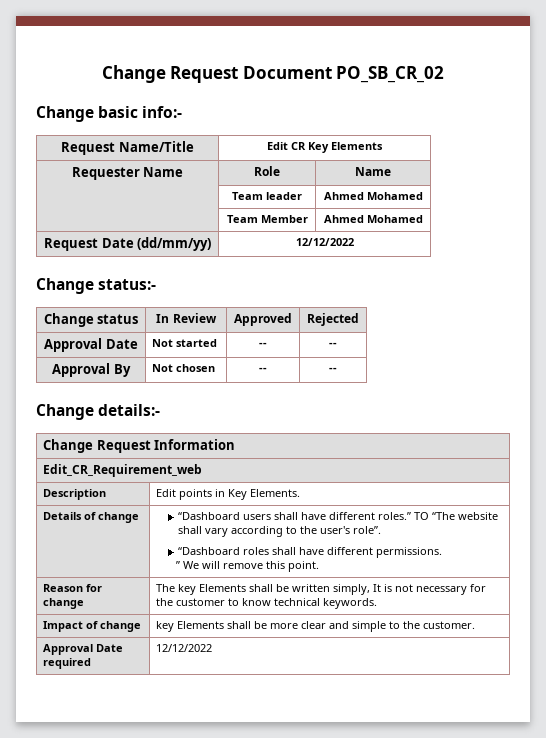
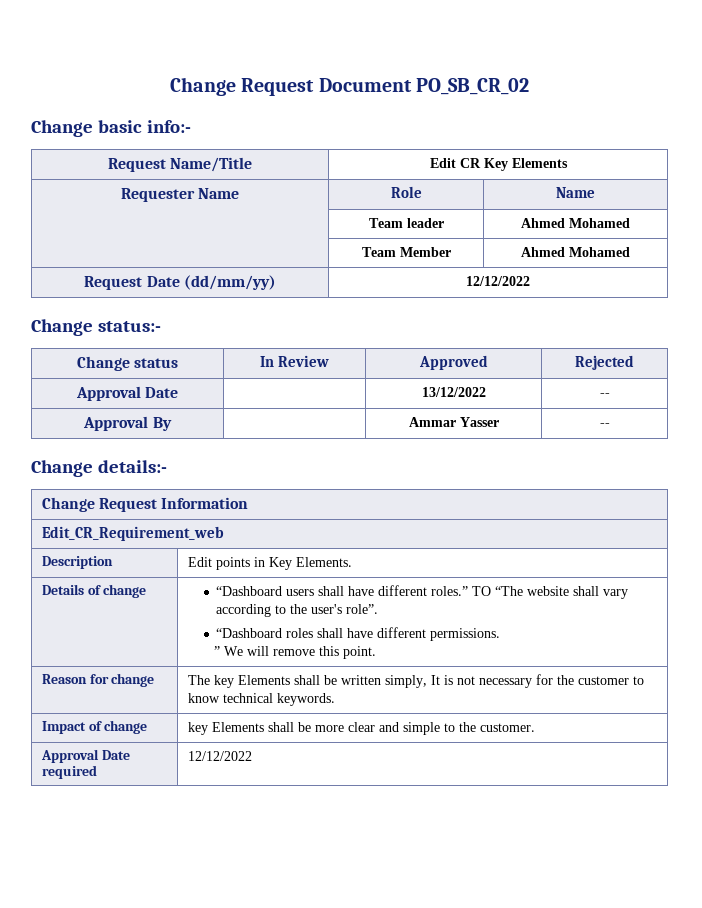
[152,339,218,347] [259,342,267,347] Not started | -- -> [421,387,486,397] | 13/12/2022
[152,364,216,372] [259,367,267,372] Not chosen | -- -> [408,417,499,427] | Ammar Yasser

